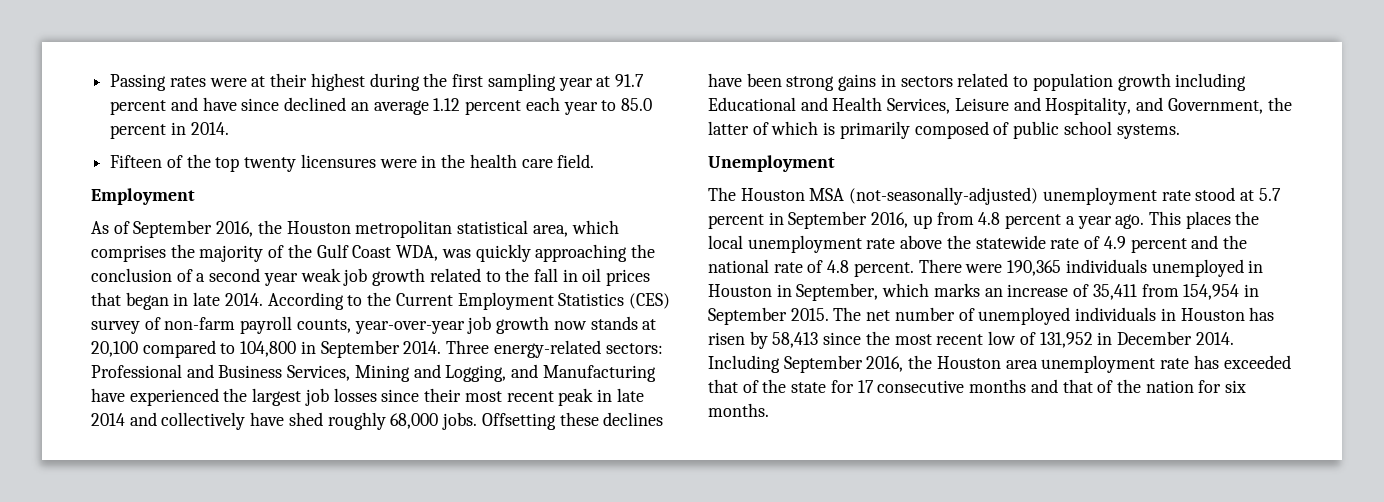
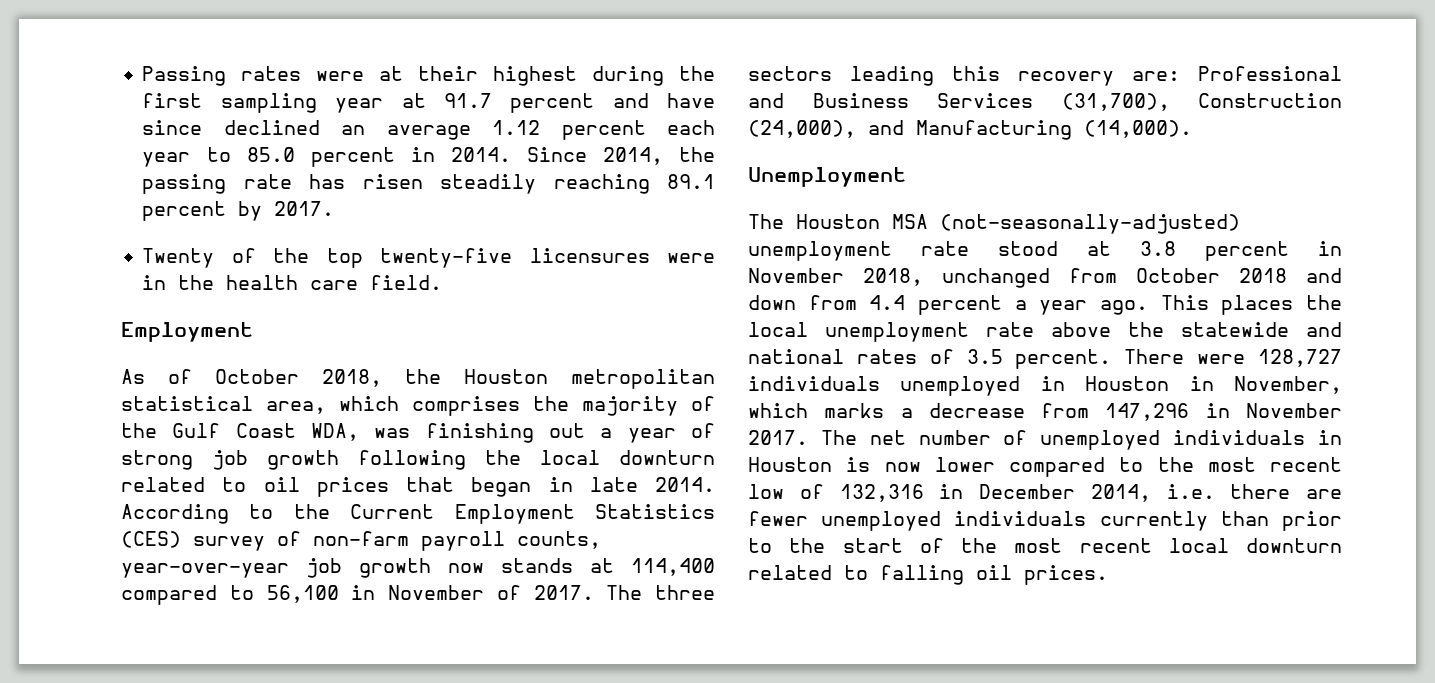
[110,155,163,168] // Fifteen -> [526,147,716,165] [142,174,715,194] [142,201,335,221] [142,248,215,268] Since 2014, the passing rate has risen steadily reaching 89.1 percent by 2017. // Twenty
[244,157,297,172] twenty -> [380,248,513,268] twenty-five
[133,220,254,238] September 2016, -> [215,369,382,387] October 2018,
[475,244,655,262] [91,268,578,286] quickly approaching the conclusion of a second year weak job growth related to the fall in -> [425,423,715,443] [121,450,715,470] [121,477,247,492] finishing out a year of strong job growth following the local downturn related to
[91,340,663,358] [91,364,656,382] [91,388,644,406] [91,412,664,430] [708,73,1247,91] [708,97,1292,115] [708,121,1180,139] 20,100 compared to 104,800 in September 2014. Three energy-related sectors: Professional and Business Services, Mining and Logging, and Manufacturing have experienced the largest job losses since their most recent peak in late 2014 and collectively have shed roughly 68,000 jobs. Offsetting these declines have been strong gains in sectors related to population growth including Educational and Health Services, Leisure and Hospitality, and Government, the latter of which is primarily composed of public school systems. -> [631,558,715,576] [121,585,715,605] [748,66,1342,86] [748,93,1342,111] [748,120,1192,140] 114,400 compared to 56,100 in November of 2017. The three sectors leading this recovery are: Professional and Business Services (31,700), Construction (24,000), and Manufacturing (14,000).
[1258,188,1281,201] [708,211,1001,229] 5.7 percent in September 2016, up from 4.8 -> [1140,241,1342,261] [748,268,1342,288] [748,295,906,310] 3.8 percent in November 2018, unchanged from October 2018 and down from 4.4
[1050,235,1247,253] [708,259,850,273] rate of 4.9 percent and the national rate of 4.8 -> [1306,322,1342,337] [748,349,1003,364] and national rates of 3.5
[1007,260,1062,276] 190,365 -> [1258,349,1342,367] 128,727
[796,283,879,301] September, -> [1234,376,1342,394] November,
[984,284,1259,300] [708,307,829,325] an increase of 35,411 from 154,954 in September 2015. -> [900,403,1342,421] [748,430,808,445] a decrease from 147,296 in November 2017.
[1249,307,1275,321] [708,331,862,349] has risen by 58,413 since -> [846,457,1144,477] is now lower compared to
[1039,332,1093,348] 131,952 -> [839,484,924,502] 132,316
[1195,332,1234,345] [708,355,1291,373] [708,379,1247,393] [708,403,769,417] 2014. Including September 2016, the Houston area unemployment rate has exceeded that of the state for 17 consecutive months and that of the nation for six months. -> [1090,484,1342,502] [748,511,1342,531] [748,538,1342,553] [748,565,1108,585] 2014, i.e. there are fewer unemployed individuals currently than prior to the start of the most recent local downturn related to falling oil prices.

